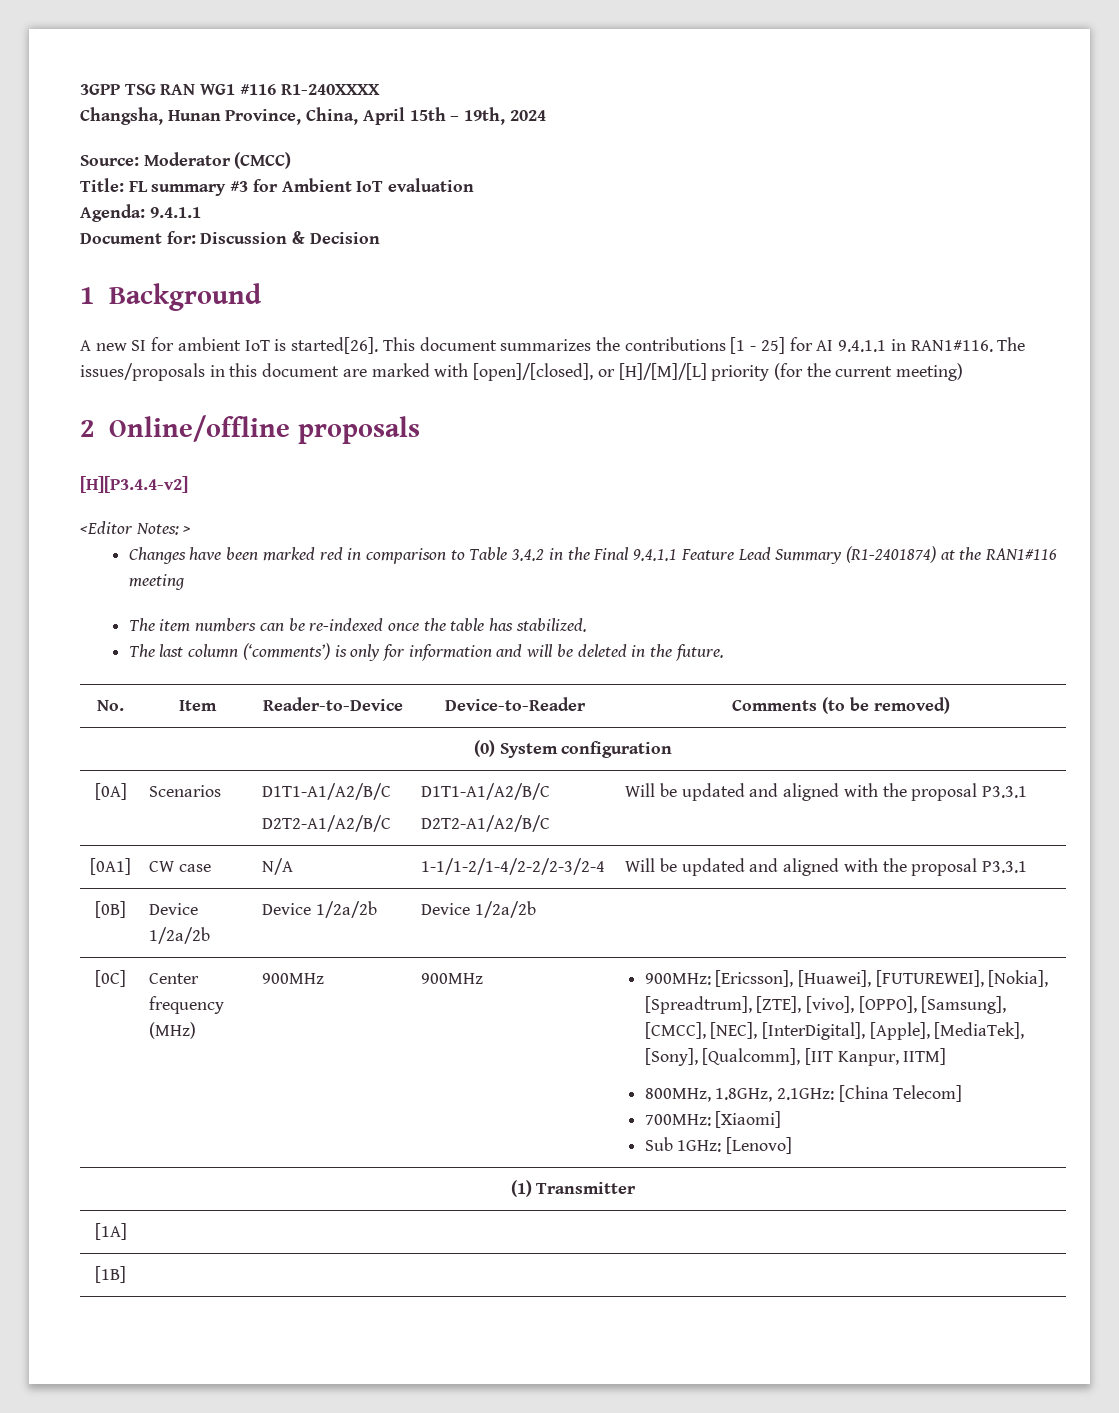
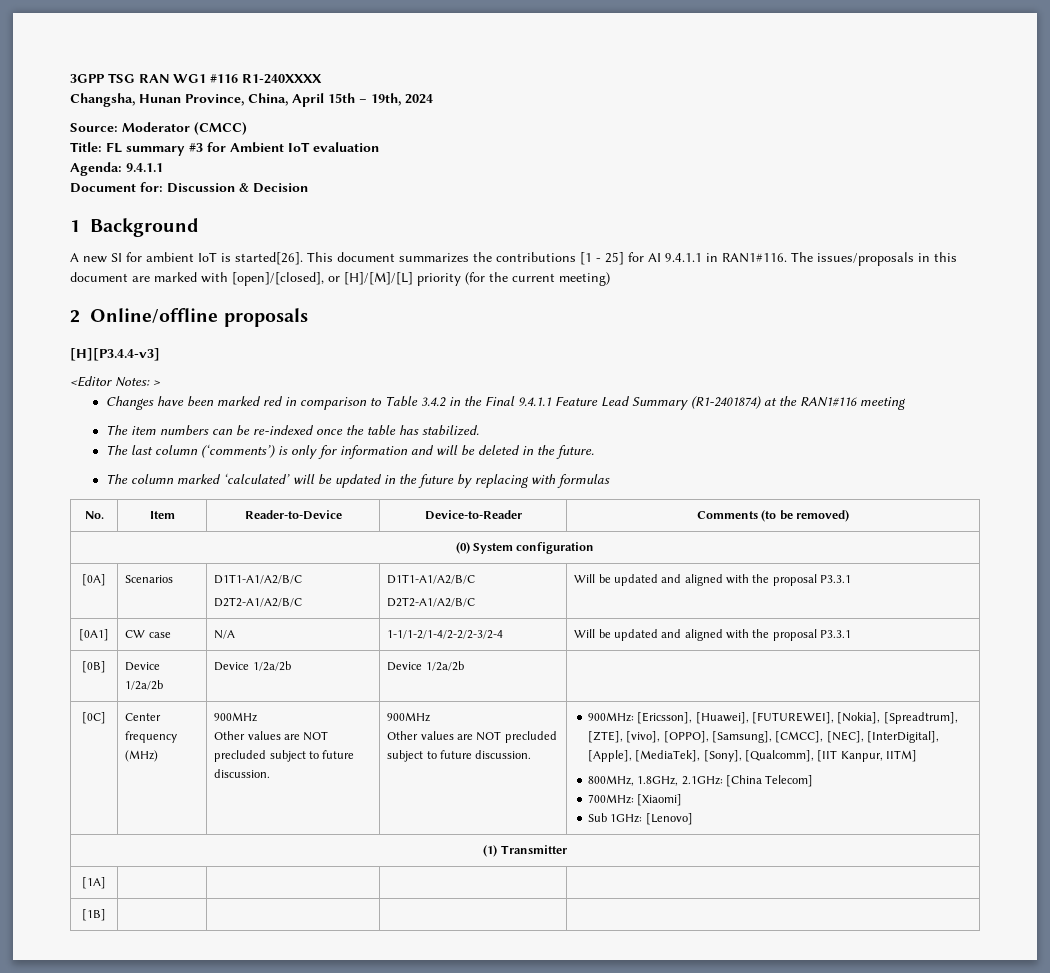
[80,476,188,493] [H][P3.4.4-v2] -> [70,348,160,361] [H][P3.4.4-v3]
(724, 652) none -> [105,473,610,488] // The column marked ‘calculated’ will be updated in the future by replacing with formulas
[421,973,484,984] | 900MHz -> [214,731,329,741] [214,750,355,762] [214,769,271,778] [387,712,431,722] [387,731,557,743] [387,750,532,762] // Other values are NOT precluded subject to future discussion. | 900MHz // Other values are NOT precluded subject to future discussion.

